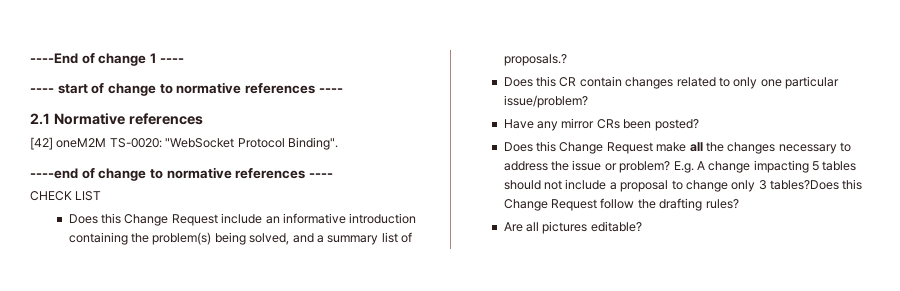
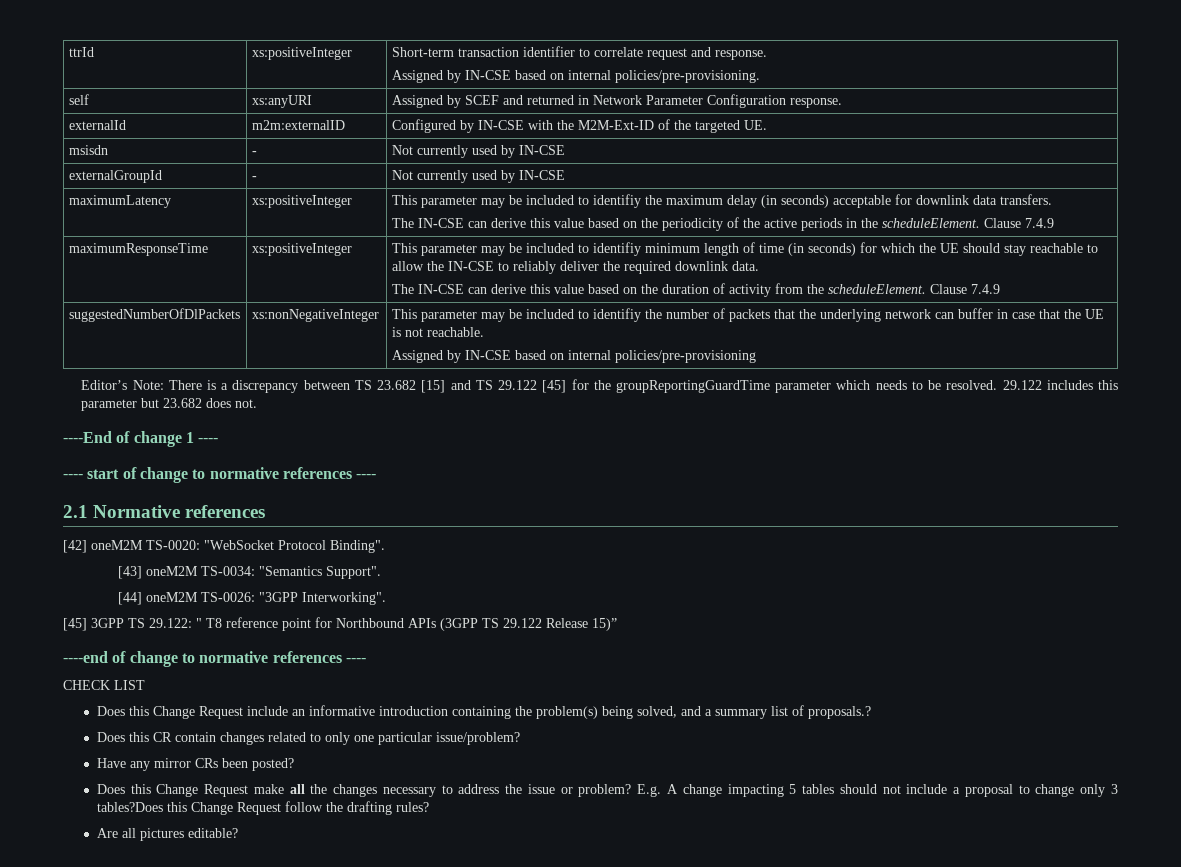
(30, 58) none -> [68,47,94,57] [251,47,352,60] [391,46,767,60] [391,70,760,83] [68,94,89,105] [251,95,312,108] [391,94,842,108] [68,120,126,130] [251,120,345,130] [391,119,767,133] [68,145,108,155] [251,151,257,155] [391,145,565,158] [68,170,162,183] [251,176,257,180] [391,170,565,183] [68,195,171,208] [251,195,352,208] [391,194,1052,208] [391,217,1054,231] [68,243,208,256] [251,243,352,256] [391,242,1098,256] [391,261,759,274] [391,283,1000,297] [68,308,240,322] [251,309,379,322] [391,308,1104,322] [391,327,484,337] [391,350,756,363] [81,379,1118,393] [81,398,258,411] ttrId | xs:positiveInteger | Short-term transaction identifier to correlate request and response. // Assigned by IN-CSE based on internal policies/pre-provisioning. // self | xs:anyURI | Assigned by SCEF and returned in Network Parameter Configuration response. // externalId | m2m:externalID | Configured by IN-CSE with the M2M-Ext-ID of the targeted UE. // msisdn | - | Not currently used by IN-CSE // externalGroupId | - | Not currently used by IN-CSE // maximumLatency | xs:positiveInteger | This parameter may be included to identifiy the maximum delay (in seconds) acceptable for downlink data transfers. // The IN-CSE can derive this value based on the periodicity of the active periods in the scheduleElement. Clause 7.4.9 // maximumResponseTime | xs:positiveInteger | This parameter may be included to identifiy minimum length of time (in seconds) for which the UE should stay reachable to allow the IN-CSE to reliably deliver the required downlink data. // The IN-CSE can derive this value based on the duration of activity from the scheduleElement. Clause 7.4.9 // suggestedNumberOfDlPackets | xs:nonNegativeInteger | This parameter may be included to identifiy the number of packets that the underlying network can buffer in case that the UE is not reachable. // Assigned by IN-CSE based on internal policies/pre-provisioning // Editor’s Note: There is a discrepancy between TS 23.682 [15] and TS 29.122 [45] for the groupReportingGuardTime parameter which needs to be resolved. 29.122 includes this parameter but 23.682 does not. //
(338, 143) none -> [118,566,382,579] [118,592,387,605] [63,617,617,631] // [43] oneM2M TS-0034: "Semantics Support". // [44] oneM2M TS-0026: "3GPP Interworking". // [45] 3GPP TS 29.122: " T8 reference point for Northbound APIs (3GPP TS 29.122 Release 15)”

